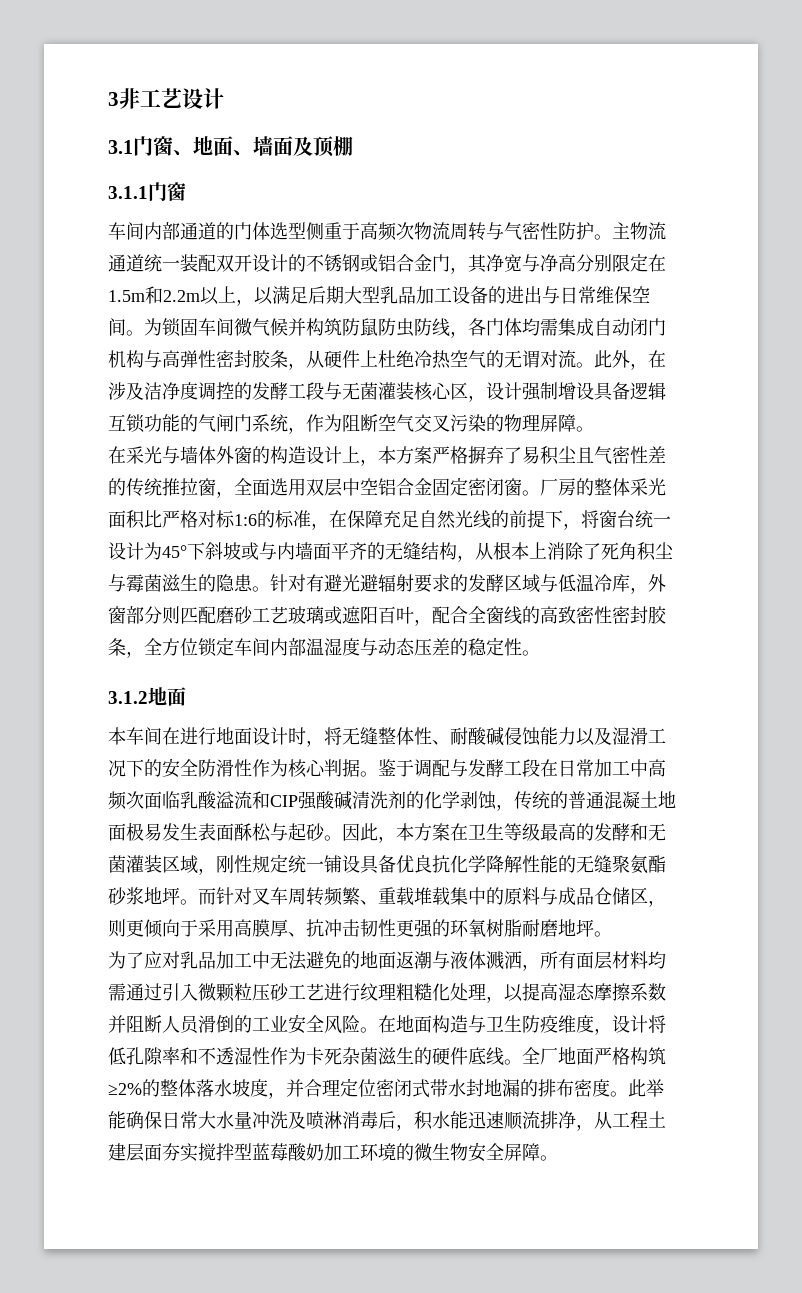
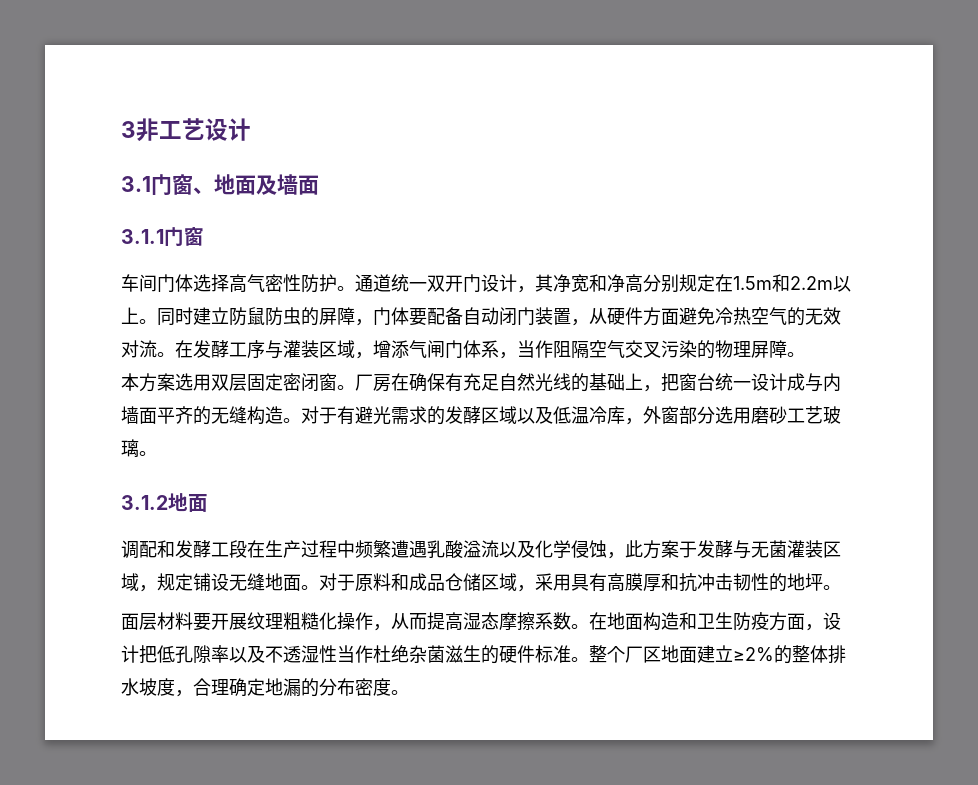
[233,136,353,157] 、墙面及顶棚 -> [256,174,319,195] 及墙面
[144,222,504,241] 内部通道的门体选型侧重于高频次物流周转与 -> [157,274,247,293] 门体选择高
[612,222,666,240] 主物流 -> (355, 288) none
[180,254,450,272] 装配双开设计的不锈钢或铝合金门 -> [427,274,517,292] 双开门设计
[522,254,540,272] 与 -> [589,274,607,292] 和
[612,254,630,272] 限 -> [679,274,697,292] 规
[236,286,650,306] [108,318,666,338] [108,350,666,370] [108,382,666,402] [108,414,378,434] ，以满足后期大型乳品加工设备的进出与日常维保空间。为锁固车间微气候并构筑防鼠防虫防线，各门体均需集成自动闭门机构与高弹性密封胶条，从硬件上杜绝冷热空气的无谓对流。此外，在涉及洁净度调控的发酵工段与无菌灌装核心区，设计强制增设具备逻辑互锁功能的气闸门系统，作为阻断 -> [139,307,841,326] [121,340,589,359] 。同时建立防鼠防虫的屏障，门体要配备自动闭门装置，从硬件方面避免冷热空气的无效对流。在发酵工序与灌装区域，增添气闸门体系，当作阻隔
[108,446,666,466] [108,477,666,498] [108,510,383,530] 在采光与墙体外窗的构造设计上，本方案严格摒弃了易积尘且气密性差的传统推拉窗，全面选用双层中空铝合金固定密闭窗。厂房的整体采光面积比严格对标1:6的标准，在保障 -> [121,373,463,392] 本方案选用双层固定密闭窗。厂房在确保有
[509,510,599,530] 前提下，将 -> [589,373,679,392] 基础上，把
[144,542,259,560] 为45°下斜坡或 -> [787,373,805,391] 成
[421,542,673,562] [108,574,432,593] 结构，从根本上消除了死角积尘与霉菌滋生的隐患。针对有避光避辐射要 -> [247,406,409,425] 构造。对于有避光需
[540,574,558,592] 与 -> [517,406,553,424] 以及
[162,606,216,624] 则匹配 -> [715,406,751,424] 选用
[324,606,667,626] [108,637,540,658] [108,687,186,706] [108,727,666,747] [108,758,666,778] [108,791,676,811] [108,822,666,843] [108,854,666,875] [108,887,666,907] [108,919,612,938] [108,951,666,971] [108,983,666,1003] [108,1014,360,1034] 或遮阳百叶，配合全窗线的高致密性密封胶条，全方位锁定车间内部温湿度与动态压差的稳定性。 // 3.1.2地面 // 本车间在进行地面设计时，将无缝整体性、耐酸碱侵蚀能力以及湿滑工况下的安全防滑性作为核心判据。鉴于调配与发酵工段在日常加工中高频次面临乳酸溢流和CIP强酸碱清洗剂的化学剥蚀，传统的普通混凝土地面极易发生表面酥松与起砂。因此，本方案在卫生等级最高的发酵和无菌灌装区域，刚性规定统一铺设具备优良抗化学降解性能的无缝聚氨酯砂浆地坪。而针对叉车周转频繁、重载堆载集中的原料与成品仓储区，则更倾向于采用高膜厚、抗冲击韧性更强的环氧树脂耐磨地坪。 // 为了应对乳品加工中无法避免的地面返潮与液体溅洒，所有面层材料均需通过引入微颗粒压砂工艺进行纹理粗糙化处理，以提高湿态摩擦系数并阻断人员滑倒的工业安全风险 -> [139,451,157,456] [121,493,208,512] [121,540,841,559] [121,573,841,592] [121,612,571,631] 。 // 3.1.2地面 // 调配和发酵工段在生产过程中频繁遭遇乳酸溢流以及化学侵蚀，此方案于发酵与无菌灌装区域，规定铺设无缝地面。对于原料和成品仓储区域，采用具有高膜厚和抗冲击韧性的地坪。 // 面层材料要开展纹理粗糙化操作，从而提高湿态摩擦系数
[468,1015,486,1033] 与 -> [679,612,697,630] 和
[558,1015,666,1035] 维度，设计将 -> [769,612,841,631] [121,645,157,664] 方面，设计把
[180,1047,198,1065] 和 -> [229,645,265,663] 以及
[270,1047,342,1065] 作为卡死 -> [337,645,409,663] 当作杜绝
[468,1047,666,1066] 底线。全厂地面严格构筑 -> [535,645,733,663] 标准。整个厂区地面建立
[196,1079,214,1097] 落 -> [828,645,846,664] 排
[286,1078,664,1098] [108,1111,666,1131] [108,1142,540,1162] 并合理定位密闭式带水封地漏的排布密度。此举能确保日常大水量冲洗及喷淋消毒后，积水能迅速顺流排净，从工程土建层面夯实搅拌型蓝莓酸奶加工环境的微生物安全屏障 -> [193,678,391,697] 合理确定地漏的分布密度

